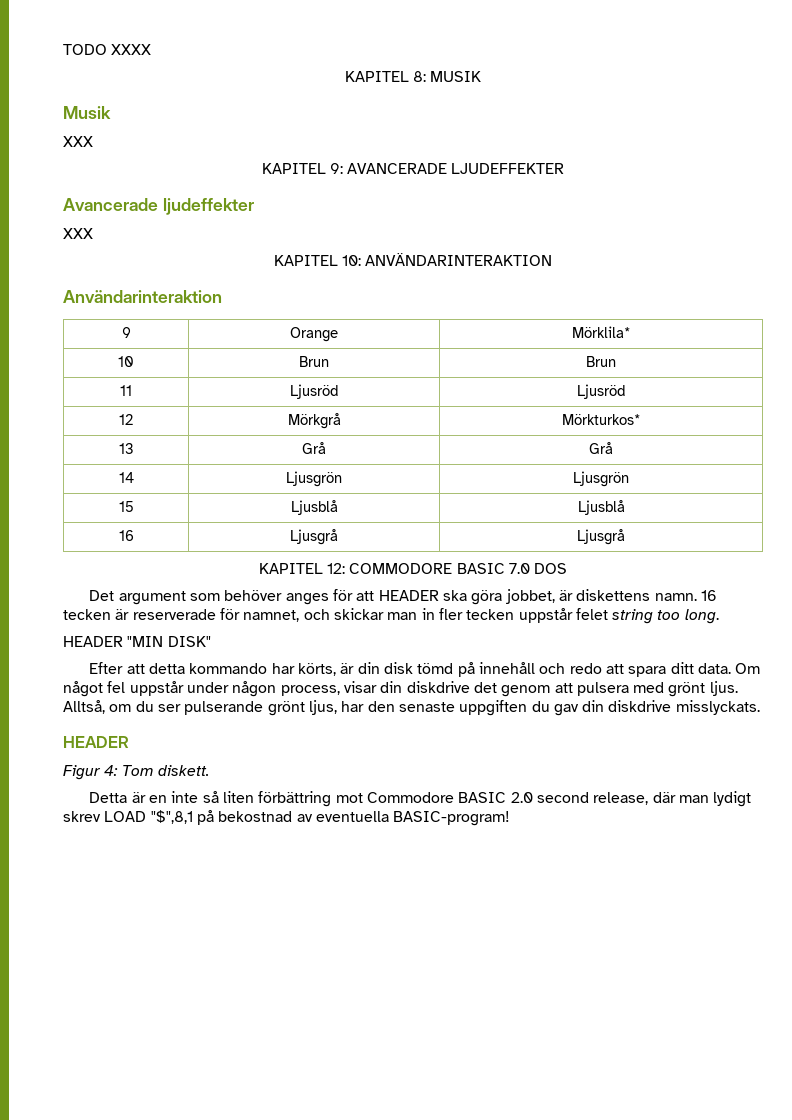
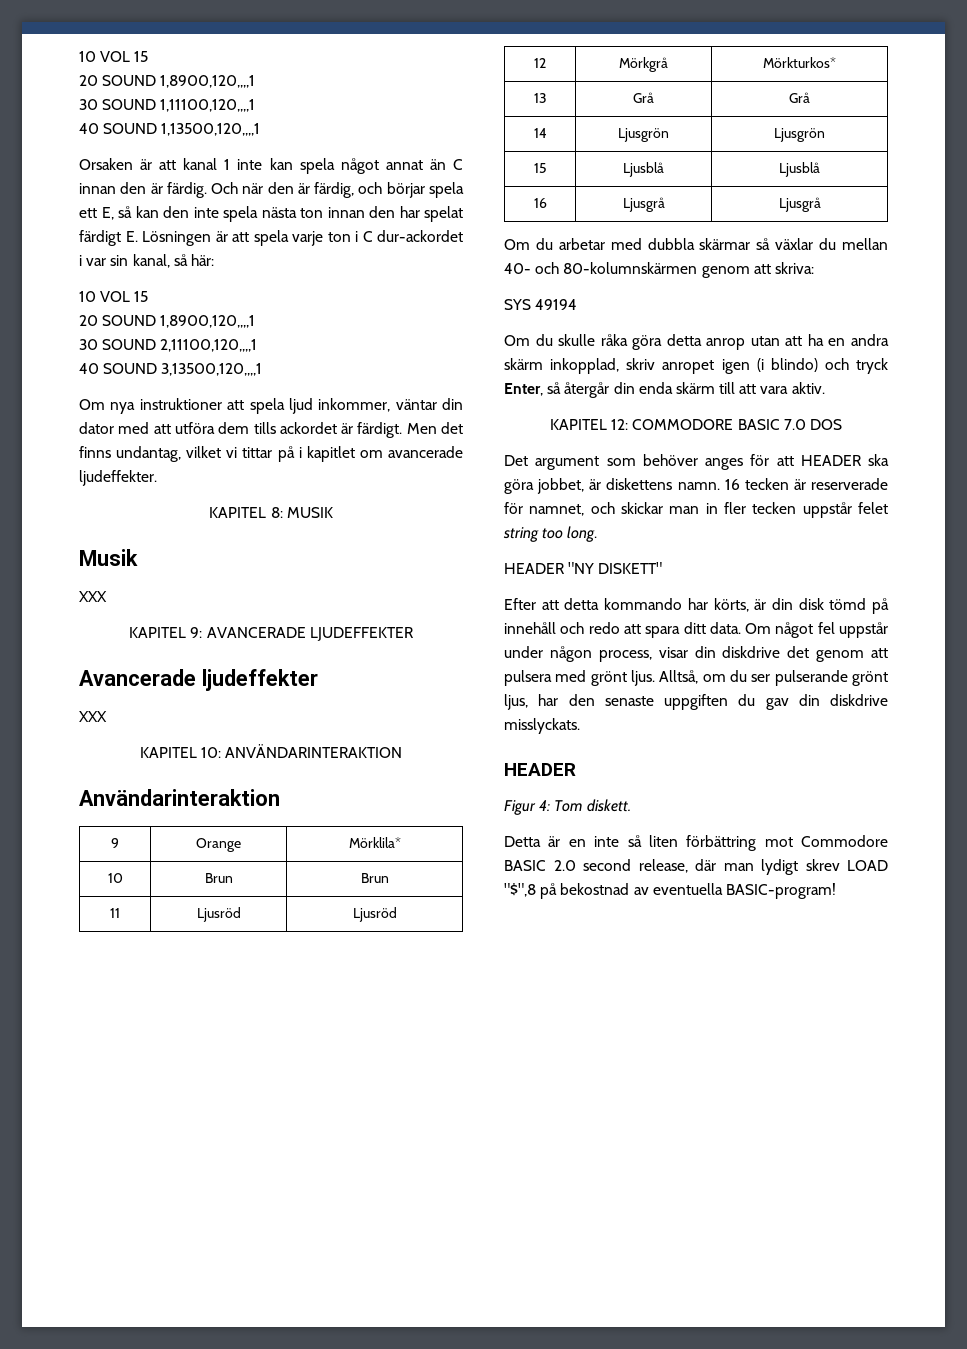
[63,44,152,55] TODO XXXX -> [79,51,149,62] [79,75,256,88] [79,99,256,112] [79,123,261,136] [79,158,463,174] [79,182,464,198] [79,206,463,222] [79,230,463,246] [79,254,214,268] [79,291,149,302] [79,315,256,328] [79,339,258,352] [79,363,263,376] [79,398,463,414] [79,422,464,438] [79,446,463,462] [79,470,157,486] 10 VOL 15 // 20 SOUND 1,8900,120,,,,1 // 30 SOUND 1,11100,120,,,,1 // 40 SOUND 1,13500,120,,,,1 // Orsaken är att kanal 1 inte kan spela något annat än C innan den är färdig. Och när den är färdig, och börjar spela ett E, så kan den inte spela nästa ton innan den har spelat färdigt E. Lösningen är att spela varje ton i C dur-ackordet i var sin kanal, så här: // 10 VOL 15 // 20 SOUND 1,8900,120,,,,1 // 30 SOUND 2,11100,120,,,,1 // 40 SOUND 3,13500,120,,,,1 // Om nya instruktioner att spela ljud inkommer, väntar din dator med att utföra dem tills ackordet är färdigt. Men det finns undantag, vilket vi tittar på i kapitlet om avancerade ljudeffekter.
(625, 537) none -> [504,238,888,250] [504,262,814,278] [504,299,578,310] [504,334,889,350] [504,358,888,374] [504,382,825,398] // Om du arbetar med dubbla skärmar så växlar du mellan 40- och 80-kolumnskärmen genom att skriva: // SYS 49194 // Om du skulle råka göra detta anrop utan att ha en andra skärm inkopplad, skriv anropet igen (i blindo) och tryck Enter, så återgår din enda skärm till att vara aktiv.
[127,636,211,647] "MIN DISK" -> [568,562,663,574] "NY DISKETT"
[150,810,193,824] "$",8,1 -> [504,883,536,897] "$",8

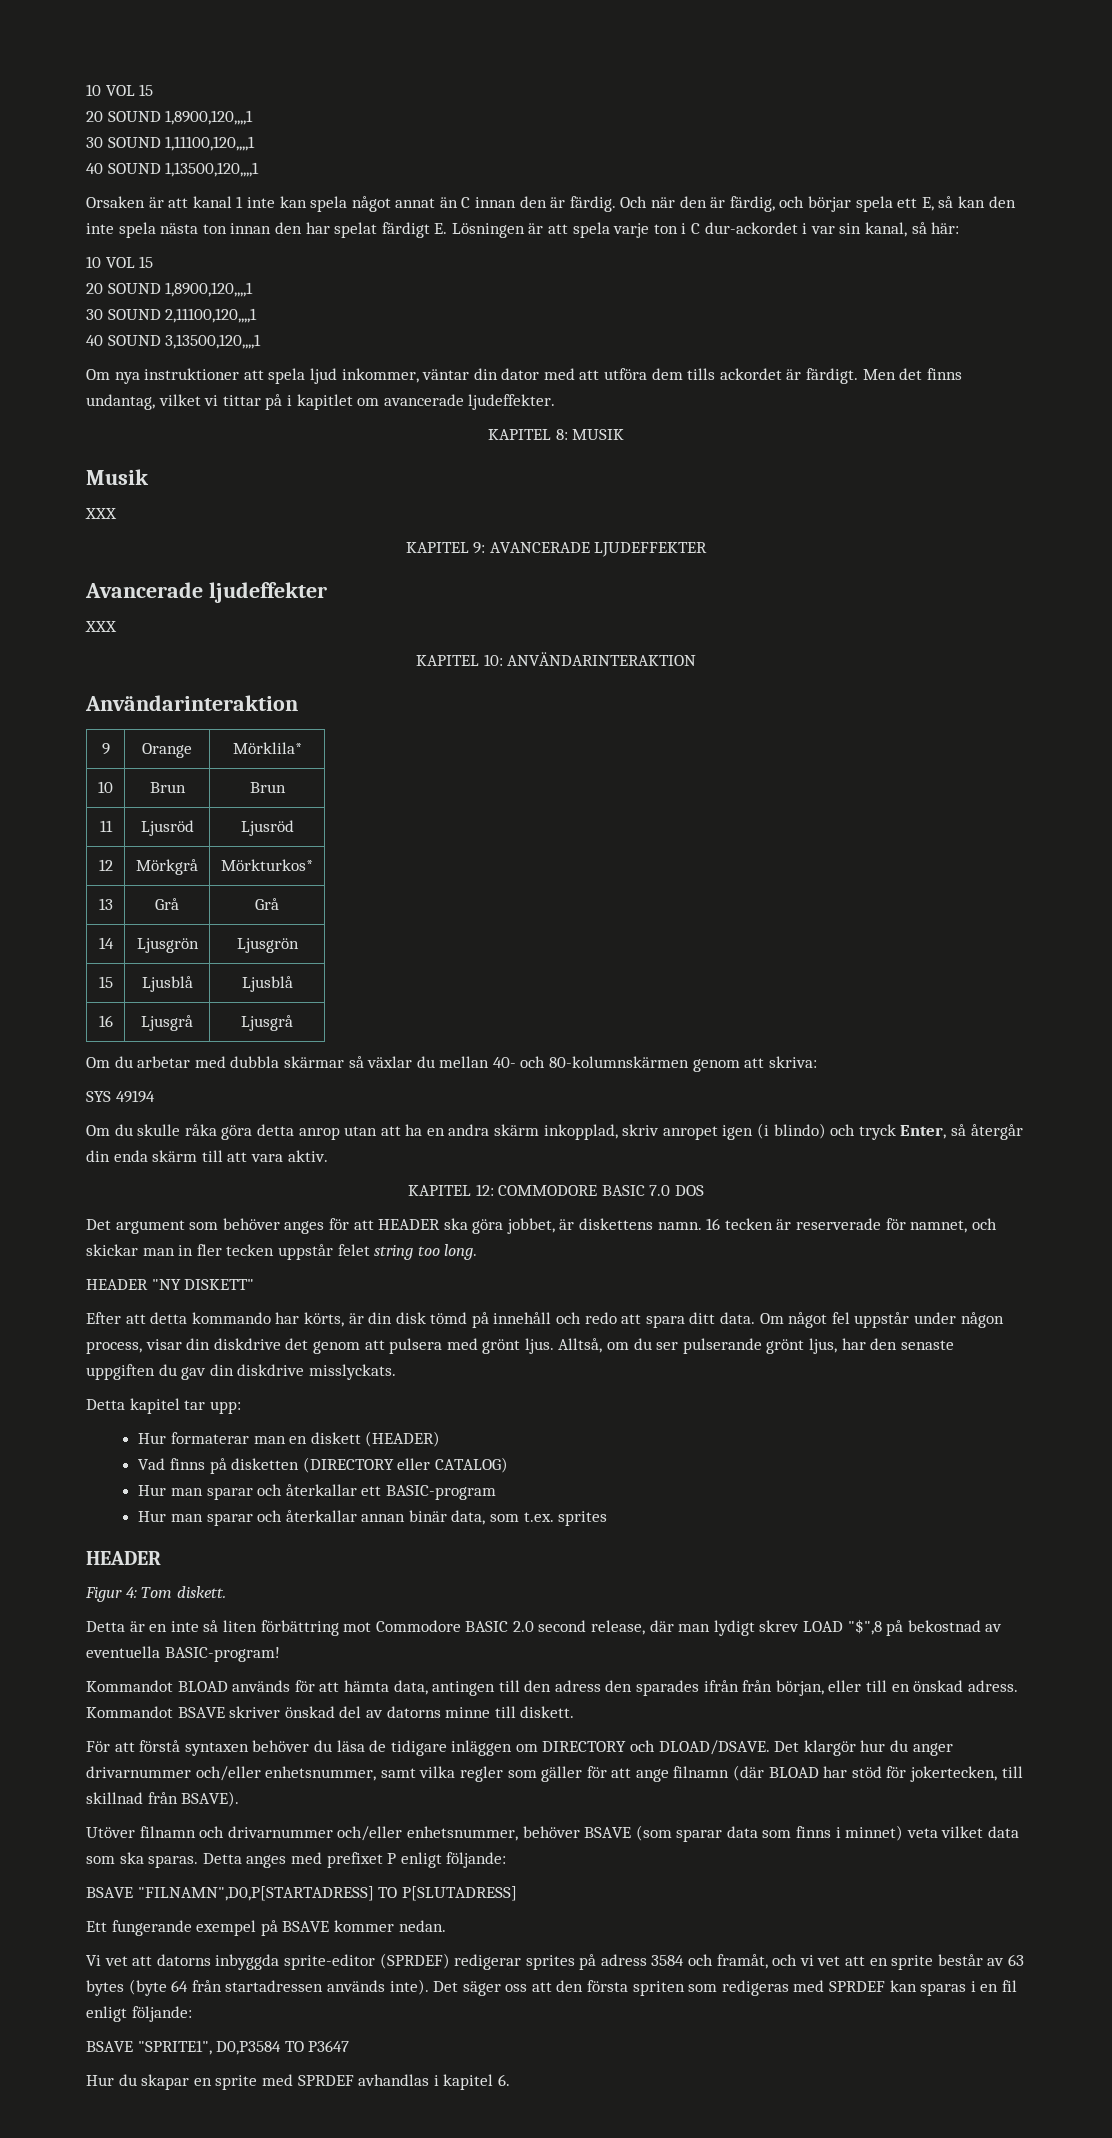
(580, 726) none -> [86,1398,241,1414] [138,1431,441,1447] [138,1457,508,1474] [138,1484,496,1500] [138,1510,608,1526] // Detta kapitel tar upp: // Hur formaterar man en diskett (HEADER) // Vad finns på disketten (DIRECTORY eller CATALOG) // Hur man sparar och återkallar ett BASIC-program // Hur man sparar och återkallar annan binär data, som t.ex. sprites
(836, 891) none -> [86,1680,1018,1696] [86,1706,575,1718] [86,1740,953,1756] [86,1765,1023,1782] [86,1791,240,1807] [86,1825,1020,1842] [86,1852,507,1868] [86,1886,517,1901] [86,1920,446,1936] [86,1953,1024,1970] [86,1979,1017,1996] [86,2006,192,2022] [86,2040,350,2055] [86,2074,510,2090] // Kommandot BLOAD används för att hämta data, antingen till den adress den sparades ifrån från början, eller till en önskad adress. Kommandot BSAVE skriver önskad del av datorns minne till diskett. // För att förstå syntaxen behöver du läsa de tidigare inläggen om DIRECTORY och DLOAD/DSAVE. Det klargör hur du anger drivarnummer och/eller enhetsnummer, samt vilka regler som gäller för att ange filnamn (där BLOAD har stöd för jokertecken, till skillnad från BSAVE). // Utöver filnamn och drivarnummer och/eller enhetsnummer, behöver BSAVE (som sparar data som finns i minnet) veta vilket data som ska sparas. Detta anges med prefixet P enligt följande: // BSAVE "FILNAMN",D0,P[STARTADRESS] TO P[SLUTADRESS] // Ett fungerande exempel på BSAVE kommer nedan. // Vi vet att datorns inbyggda sprite-editor (SPRDEF) redigerar sprites på adress 3584 och framåt, och vi vet att en sprite består av 63 bytes (byte 64 från startadressen används inte). Det säger oss att den första spriten som redigeras med SPRDEF kan sparas i en fil enligt följande: // BSAVE "SPRITE1", D0,P3584 TO P3647 // Hur du skapar en sprite med SPRDEF avhandlas i kapitel 6.

